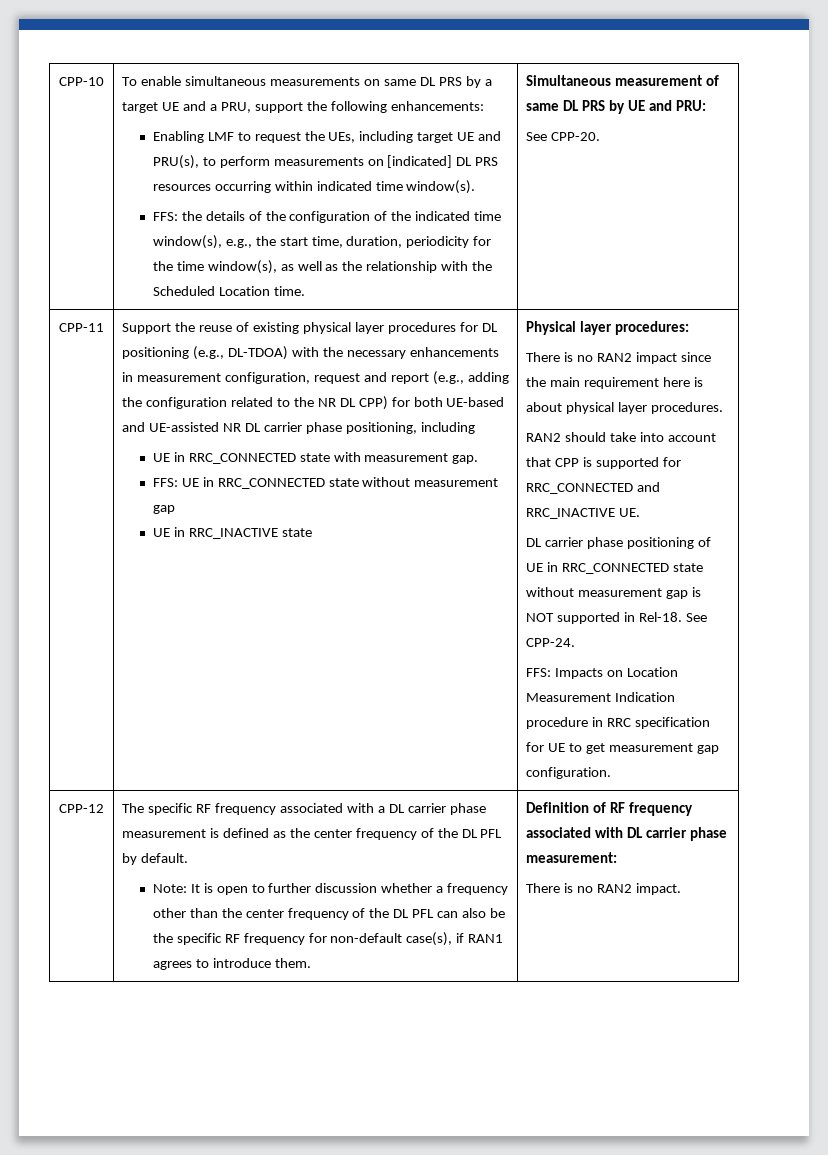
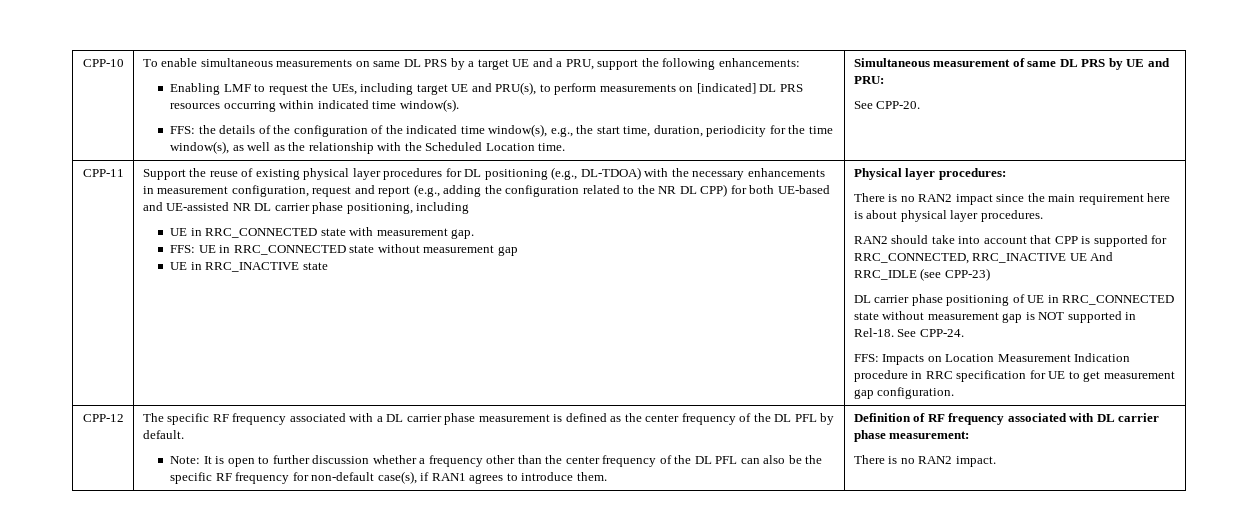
[526,482,661,494] [526,508,641,519] RRC_CONNECTED and RRC_INACTIVE UE. -> [853,252,1114,264] [853,268,990,281] RRC_CONNECTED, RRC_INACTIVE UE And RRC_IDLE (see CPP-23)

